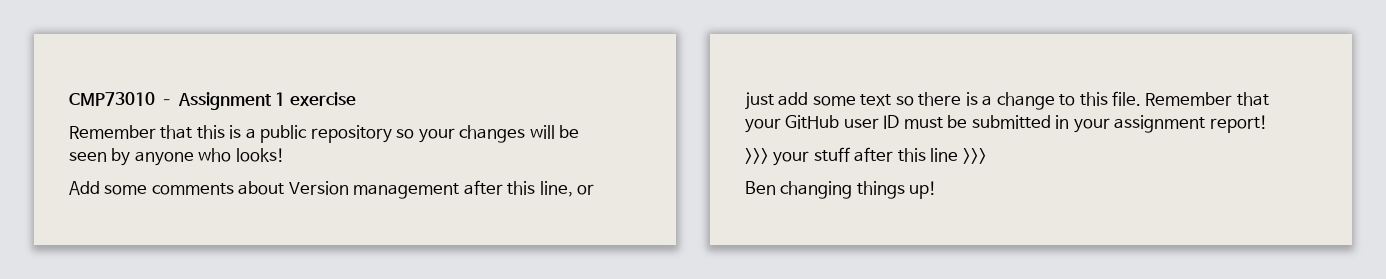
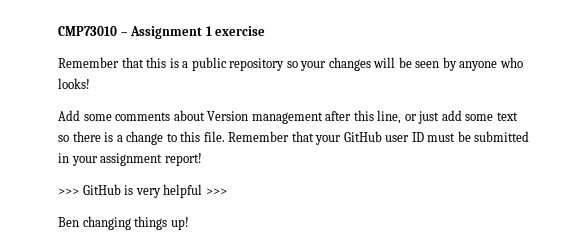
[773,147,959,166] your stuff after this line -> [82,184,203,198] GitHub is very helpful

